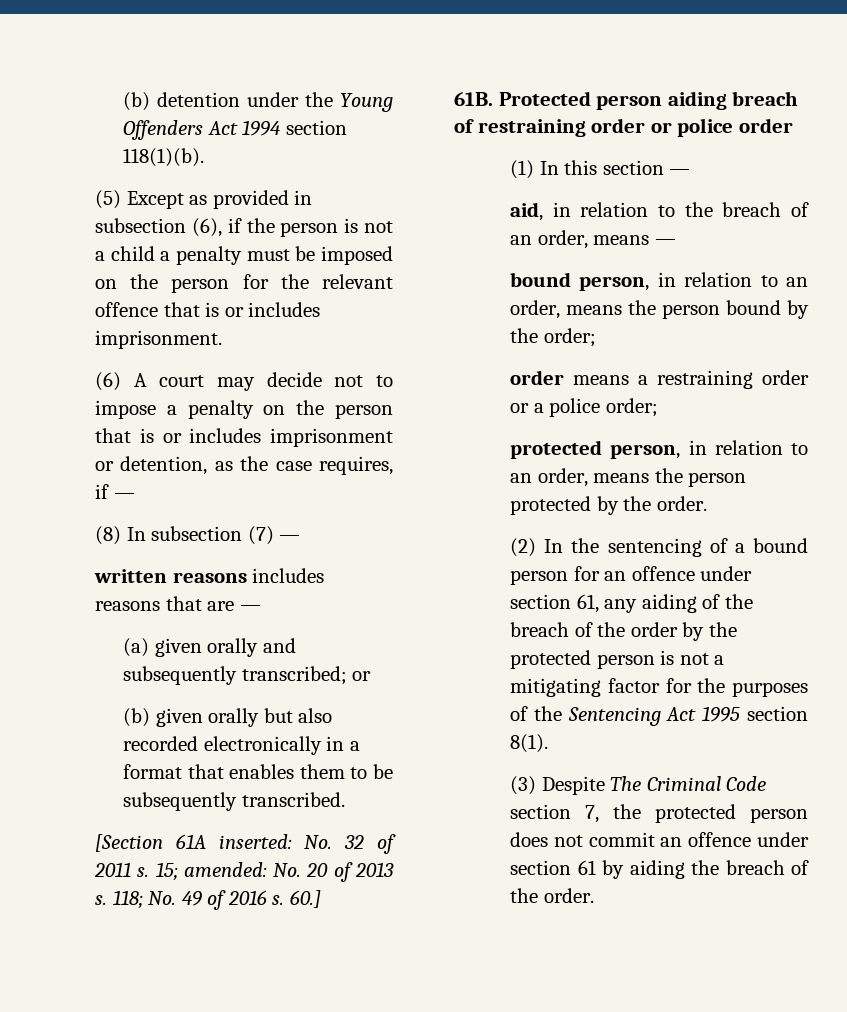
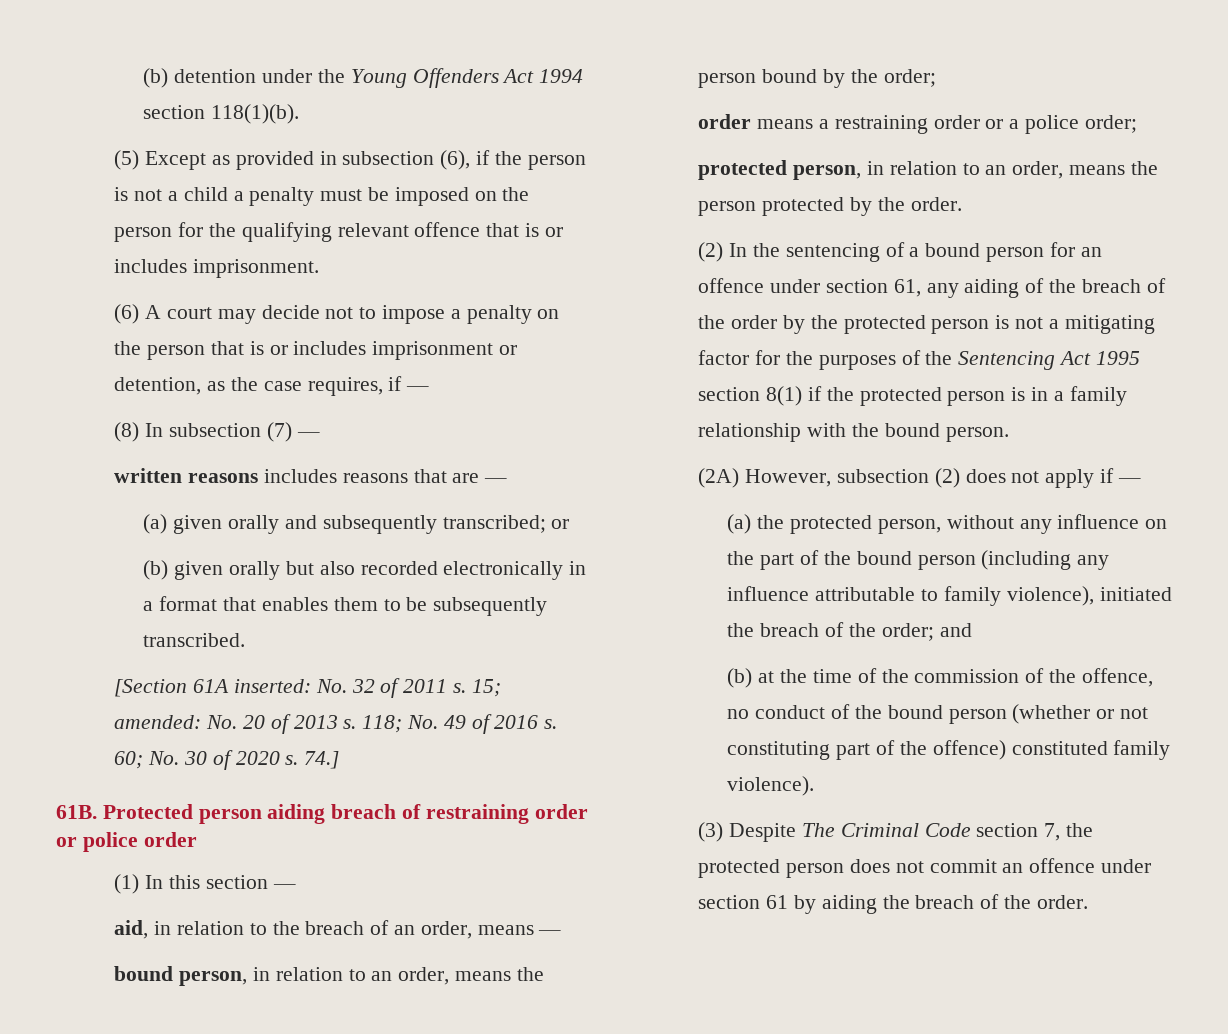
(309, 281) none -> [241,222,332,242] qualifying
[289,890,321,908] 60.] -> [114,750,340,770] 60; No. 30 of 2020 s. 74.]
[509,734,548,753] 8(1). -> [766,386,1127,406] [698,423,1009,442] [698,468,1141,488] [727,514,1168,534] [727,550,1110,570] [727,586,1172,606] [727,622,972,641] [727,668,1153,688] [727,704,1148,724] [727,740,1171,760] [727,776,815,796] 8(1) if the protected person is in a family relationship with the bound person. // (2A) However, subsection (2) does not apply if — // (a) the protected person, without any influence on the part of the bound person (including any influence attributable to family violence), initiated the breach of the order; and // (b) at the time of the commission of the offence, no conduct of the bound person (whether or not constituting part of the offence) constituted family violence).

